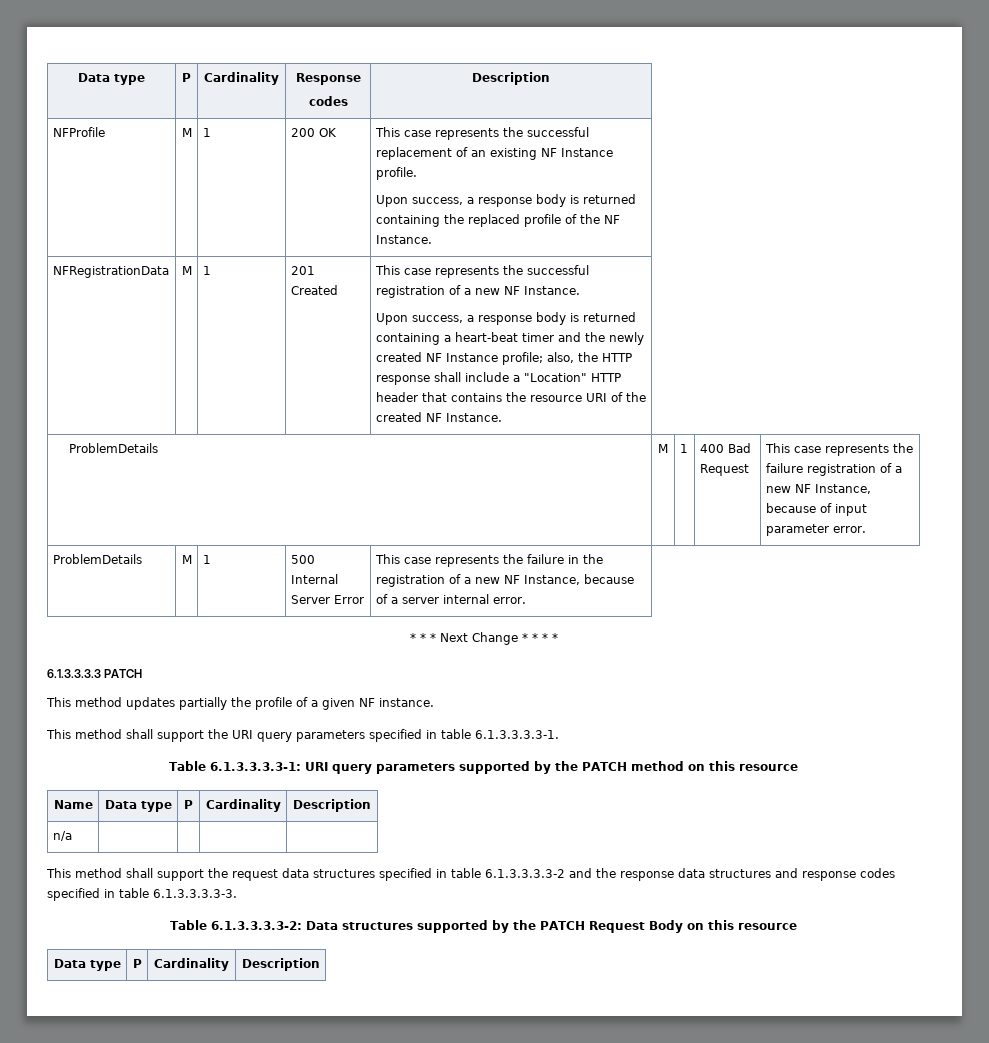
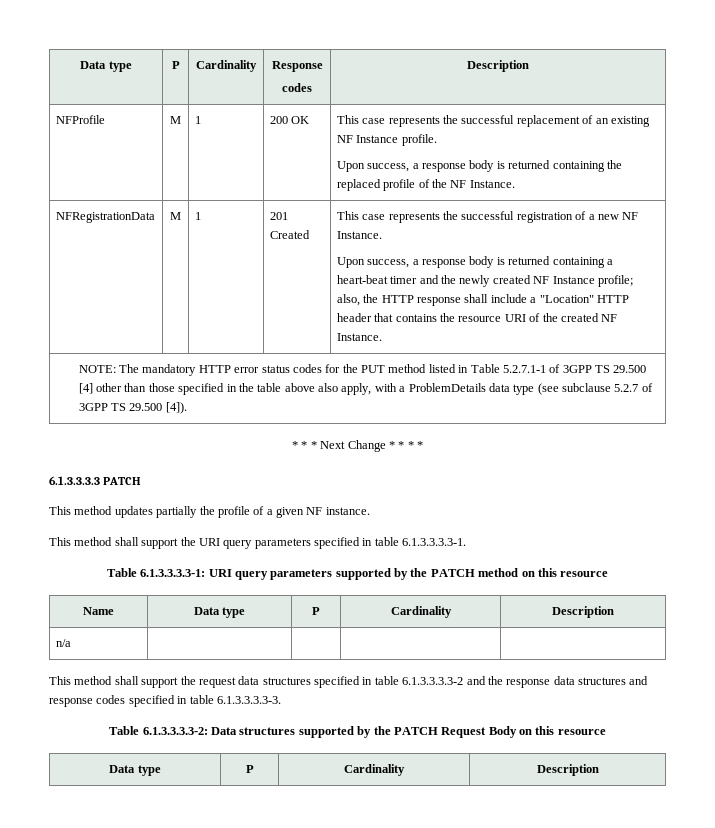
[68,443,158,453] [658,444,668,453] [679,444,688,453] [699,443,751,453] [699,464,749,476] [764,443,913,456] [765,463,902,476] [765,484,871,494] [765,503,867,516] [765,524,866,536] [52,554,142,564] [181,555,192,564] [202,555,211,564] [290,555,315,564] [290,574,338,584] [290,595,364,604] [374,554,603,567] [375,574,634,587] [375,594,526,604] ProblemDetails | M | 1 | 400 Bad Request | This case represents the failure registration of a new NF Instance, because of input parameter error. // ProblemDetails | M | 1 | 500 Internal Server Error | This case represents the failure in the registration of a new NF Instance, because of a server internal error. -> [78,364,647,376] [78,383,653,395] [78,402,187,414] NOTE: The mandatory HTTP error status codes for the PUT method listed in Table 5.2.7.1-1 of 3GPP TS 29.500 [4] other than those specified in the table above also apply, with a ProblemDetails data type (see subclause 5.2.7 of 3GPP TS 29.500 [4]).

